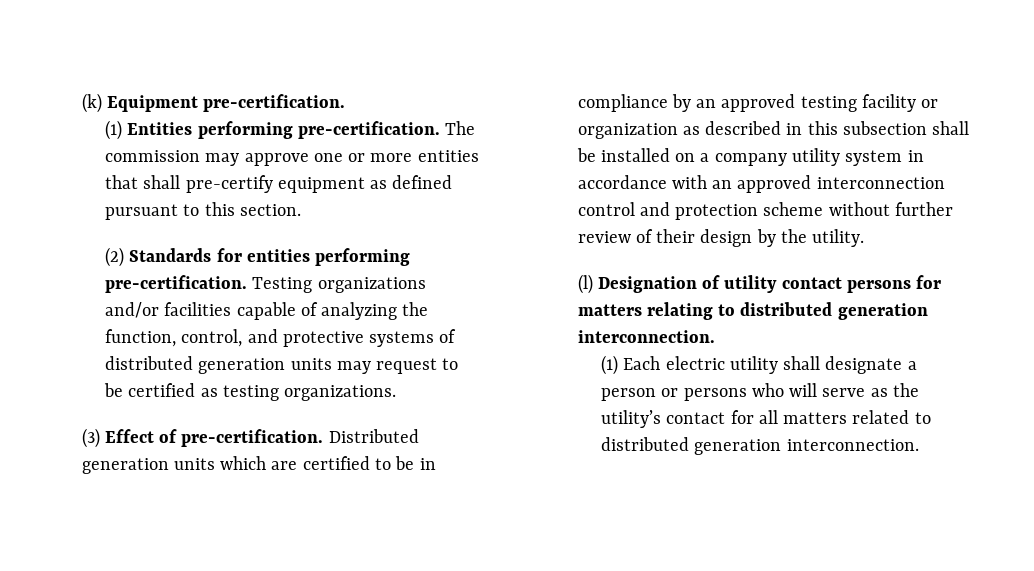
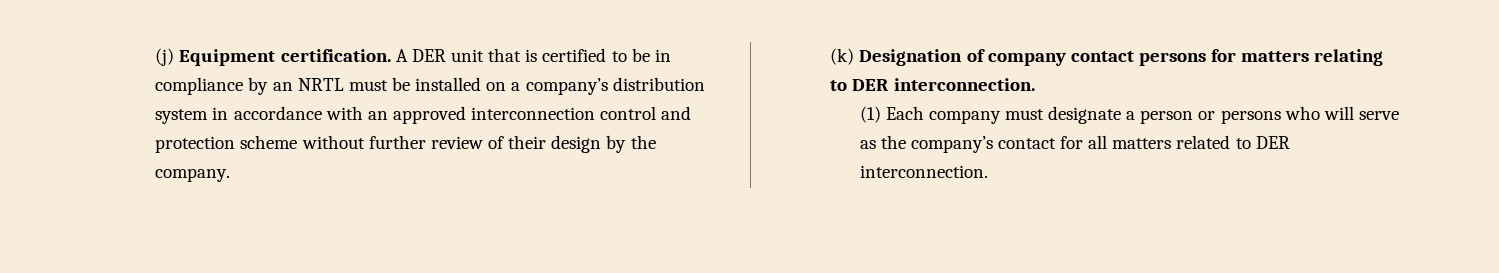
[81,93,346,113] [104,120,476,140] [104,150,479,166] [104,175,453,193] [104,202,301,220] [104,247,411,267] [104,275,426,293] [104,302,429,320] [104,329,457,347] [104,356,459,374] [103,383,397,401] [81,428,419,448] [81,456,298,474] (k) Equipment pre-certification. // (1) Entities performing pre-certification. The commission may approve one or more entities that shall pre-certify equipment as defined pursuant to this section. // (2) Standards for entities performing pre-certification. Testing organizations and/or facilities capable of analyzing the function, control, and protective systems of distributed generation units may request to be certified as testing organizations. // (3) Effect of pre-certification. Distributed generation units which are -> [155,48,538,66] (j) Equipment certification. A DER unit that is
[721,94,939,112] [577,121,970,139] approved testing facility or organization as described in this subsection shall -> [297,78,388,91] NRTL must
[714,148,840,166] company utility -> [525,77,705,95] company’s distribution
[812,229,865,247] [577,274,593,294] utility. // (l) -> [155,168,231,182] [830,48,855,65] company. // (k)
[724,275,778,293] utility -> [987,53,1066,66] company
[740,302,928,320] distributed generation -> [852,79,889,91] DER
[665,356,821,374] electric utility shall -> [928,109,1044,124] company must
[600,410,661,428] utility’s -> [910,136,993,153] company’s
[600,437,782,455] distributed generation -> [1255,136,1290,149] DER

